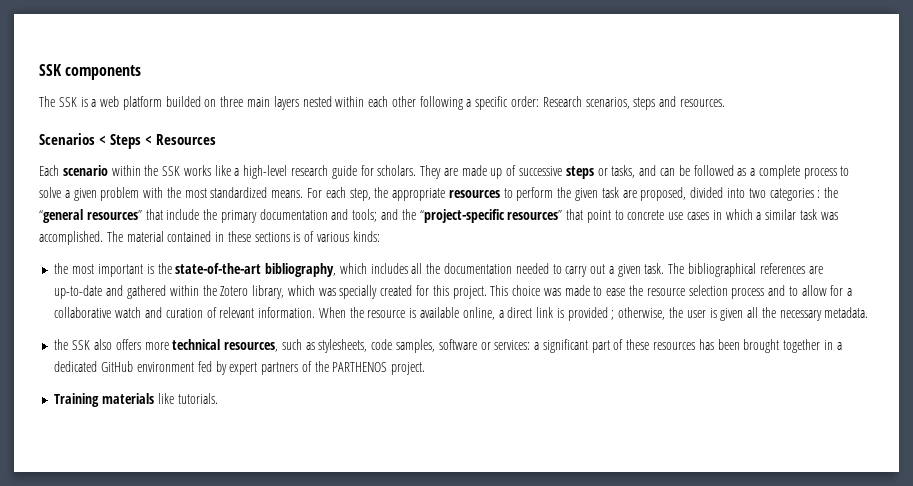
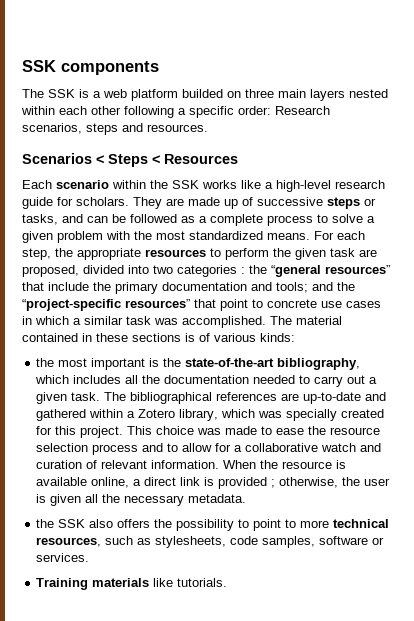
[202,285,217,296] the -> [127,411,136,418] a
(141, 344) none -> [154,519,297,531] the possibility to point to
[494,339,842,353] [54,361,426,375] services: a significant part of these resources has been brought together in a dedicated GitHub environment fed by expert partners of the PARTHENOS project. -> [36,553,90,562] services.

